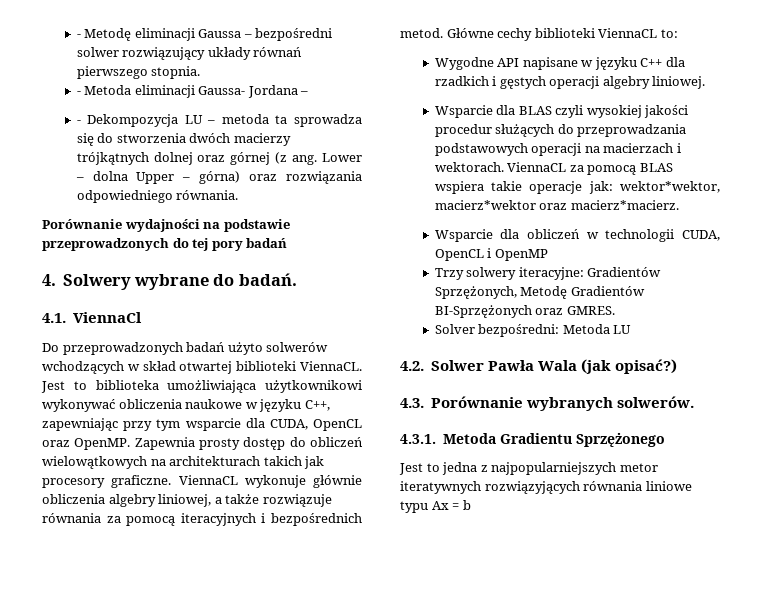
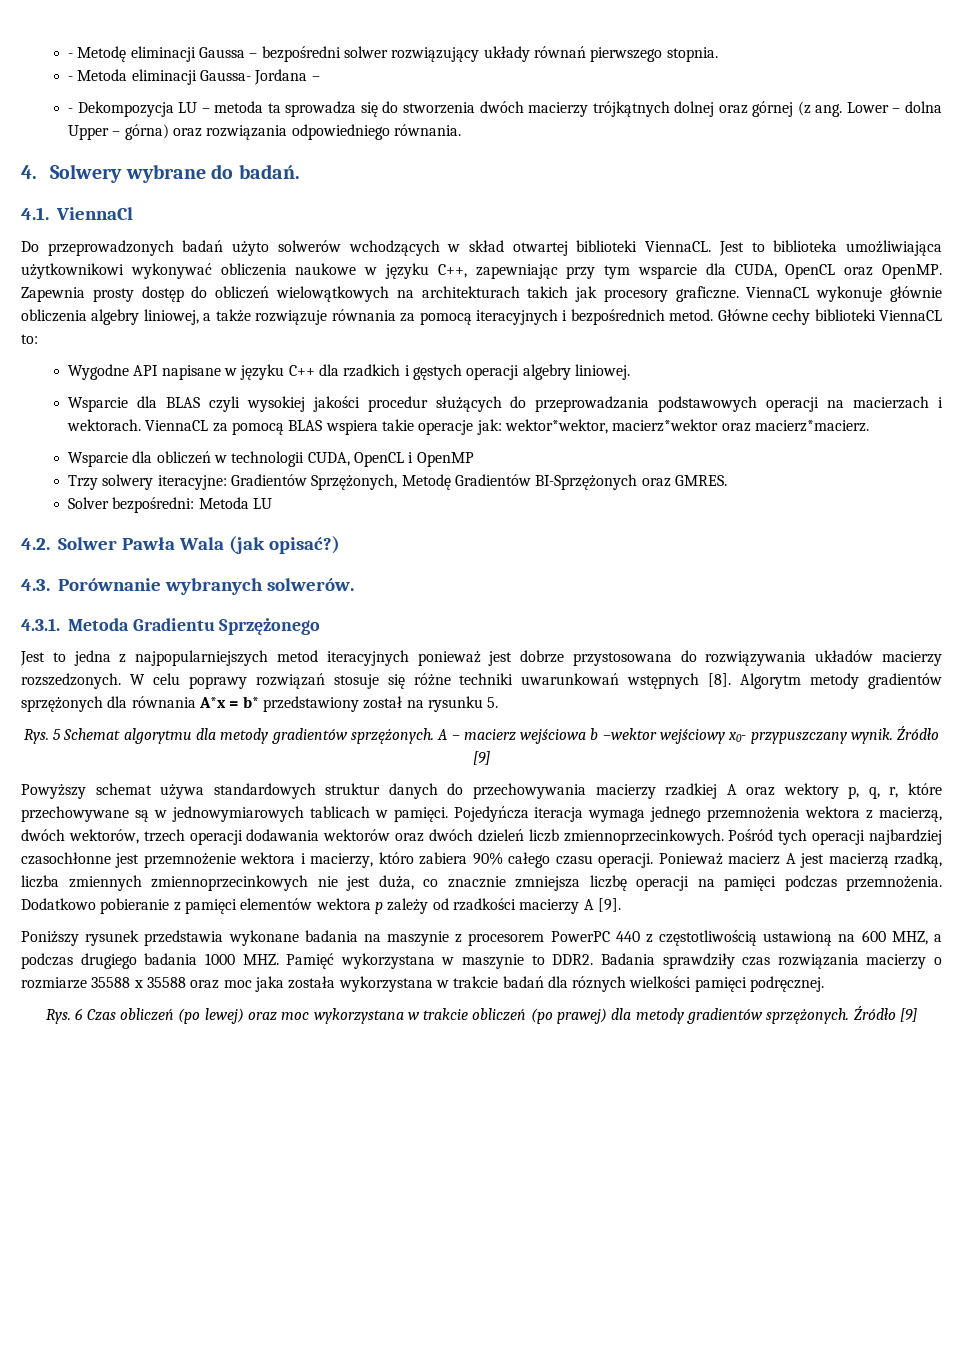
[42,219,290,232] [42,238,288,251] // Porównanie wydajności na podstawie przeprowadzonych do tej pory badań -> (462, 130) none
[619,463,658,472] [400,481,692,494] [400,500,471,513] metor iteratywnych rozwiązyjących równania liniowe typu Ax = b -> [276,650,943,666] [21,673,943,689] [21,696,499,712] [23,726,940,744] [473,751,490,765] [21,783,942,799] [21,806,943,822] [21,829,942,845] [21,852,943,868] [21,875,942,891] [21,898,621,914] [21,930,942,946] [21,953,942,969] [21,976,825,992] [45,1006,918,1024] metod iteracyjnych ponieważ jest dobrze przystosowana do rozwiązywania układów macierzy rozszedzonych. W celu poprawy rozwiązań stosuje się różne techniki uwarunkowań wstępnych [8]. Algorytm metody gradientów sprzężonych dla równania A*x = b* przedstawiony został na rysunku 5. // Rys. 5 Schemat algorytmu dla metody gradientów sprzężonych. A – macierz wejściowa b –wektor wejściowy x0- przypuszczany wynik. Źródło [9] // Powyższy schemat używa standardowych struktur danych do przechowywania macierzy rzadkiej A oraz wektory p, q, r, które przechowywane są w jednowymiarowych tablicach w pamięci. Pojedyńcza iteracja wymaga jednego przemnożenia wektora z macierzą, dwóch wektorów, trzech operacji dodawania wektorów oraz dwóch dzieleń liczb zmiennoprzecinkowych. Pośród tych operacji najbardziej czasochłonne jest przemnożenie wektora i macierzy, któro zabiera 90% całego czasu operacji. Ponieważ macierz A jest macierzą rzadką, liczba zmiennych zmiennoprzecinkowych nie jest duża, co znacznie zmniejsza liczbę operacji na pamięci podczas przemnożenia. Dodatkowo pobieranie z pamięci elementów wektora p zależy od rzadkości macierzy A [9]. // Poniższy rysunek przedstawia wykonane badania na maszynie z procesorem PowerPC 440 z częstotliwością ustawioną na 600 MHZ, a podczas drugiego badania 1000 MHZ. Pamięć wykorzystana w maszynie to DDR2. Badania sprawdziły czas rozwiązania macierzy o rozmiarze 35588 x 35588 oraz moc jaka została wykorzystana w trakcie badań dla róznych wielkości pamięci podręcznej. // Rys. 6 Czas obliczeń (po lewej) oraz moc wykorzystana w trakcie obliczeń (po prawej) dla metody gradientów sprzężonych. Źródło [9]

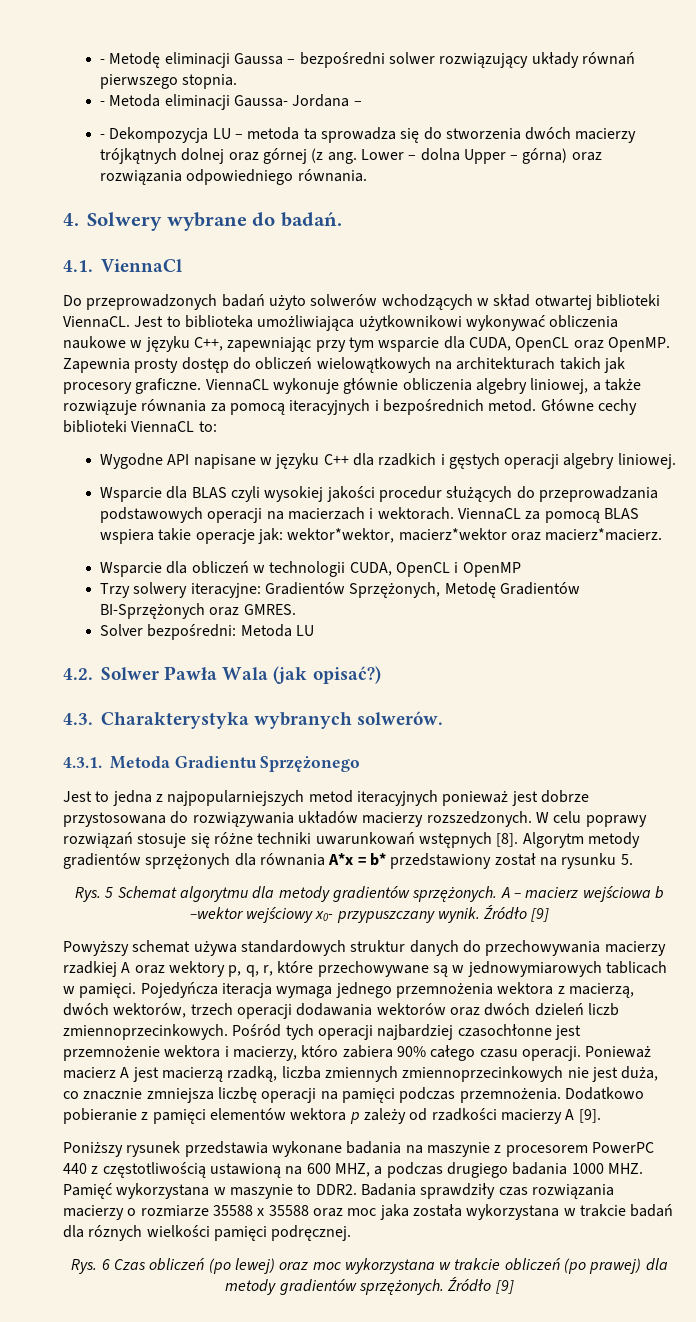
[58,578,161,591] Porównanie -> [101,712,249,729] Charakterystyka

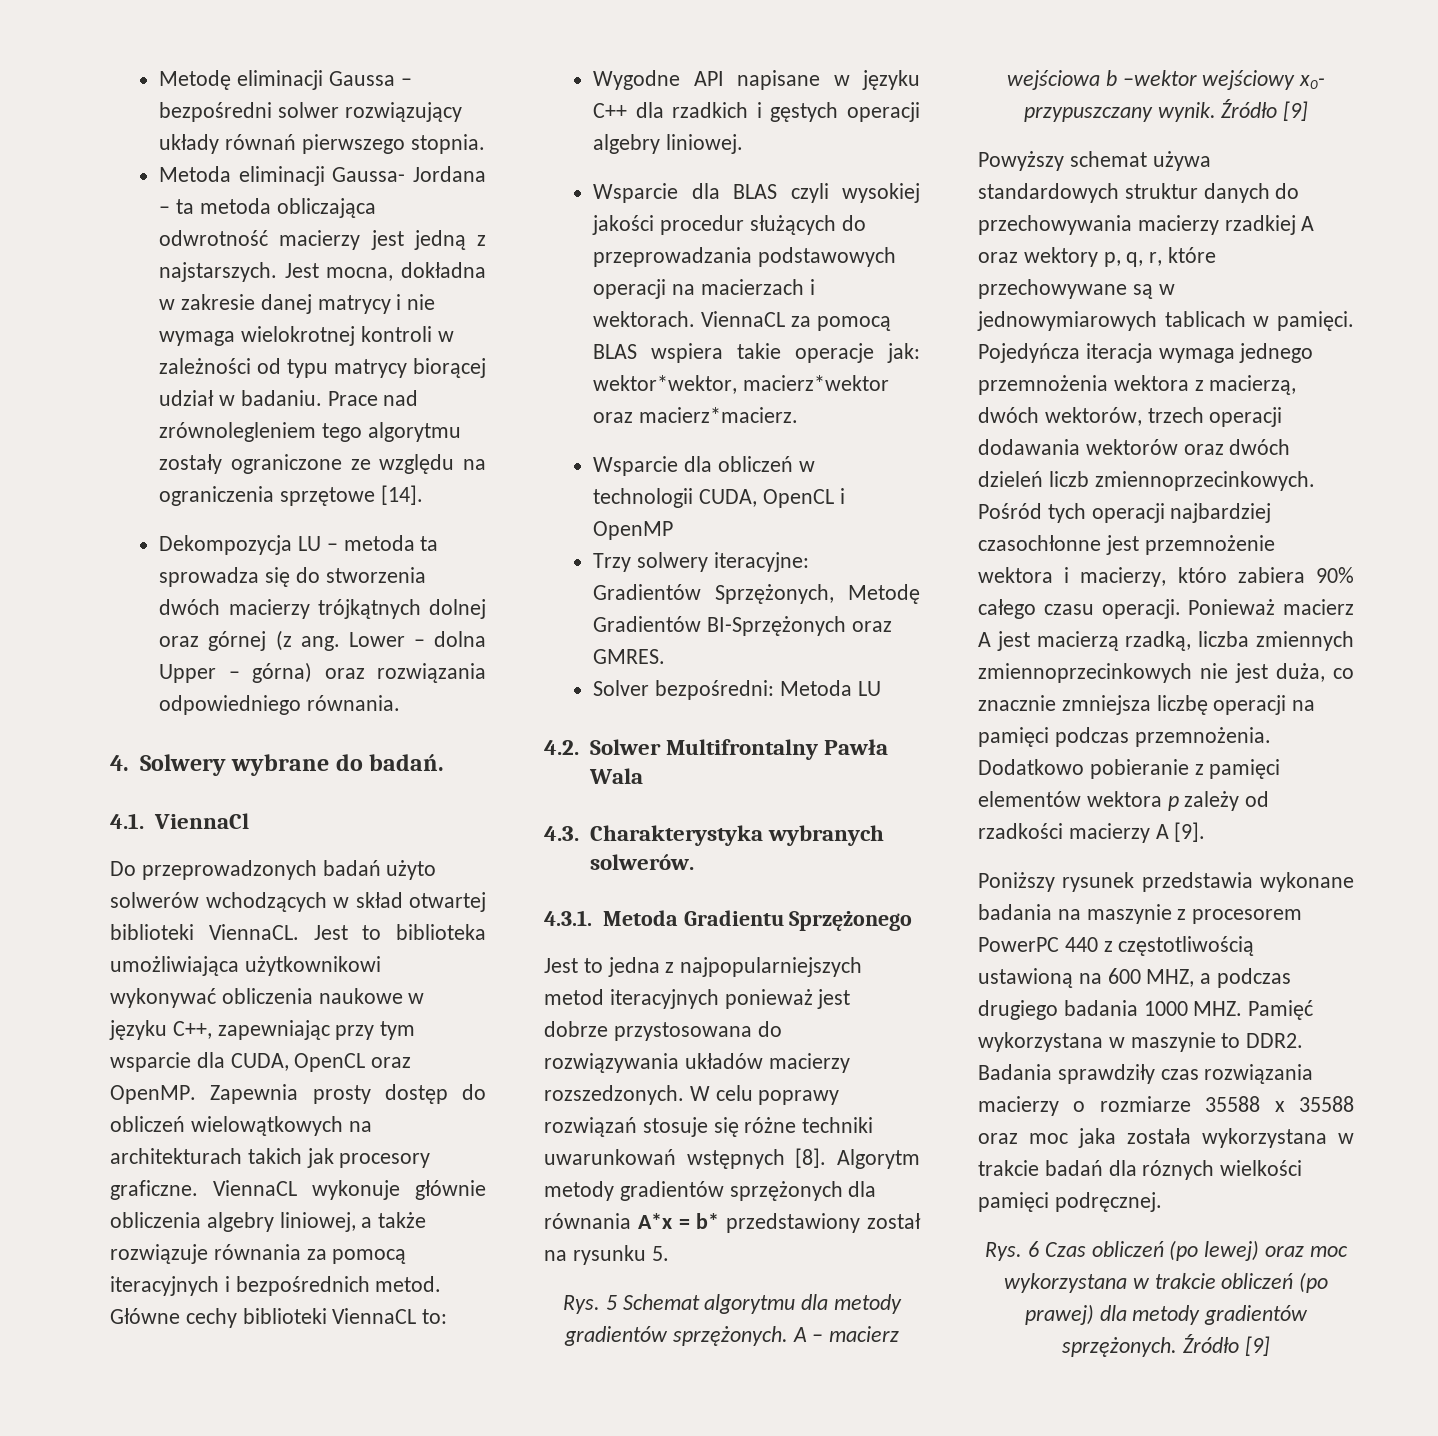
[99,59,105,64] - -> (159, 80) none
[99,101,105,106] - -> (485, 144) none
[99,134,105,139] // - -> [176,198,376,218] [159,230,486,250] [159,262,486,282] [159,294,436,314] [159,326,454,346] [159,358,486,378] [159,390,419,406] [159,422,461,442] [159,454,486,474] [159,485,423,506] ta metoda obliczająca odwrotność macierzy jest jedną z najstarszych. Jest mocna, dokładna w zakresie danej matrycy i nie wymaga wielokrotnej kontroli w zależności od typu matrycy biorącej udział w badaniu. Prace nad zrównolegleniem tego algorytmu zostały ograniczone ze względu na ograniczenia sprzętowe [14]. //
(159, 673) none -> [665,739,818,760] Multifrontalny
[273,666,381,684] (jak opisać?) -> (643, 776) none

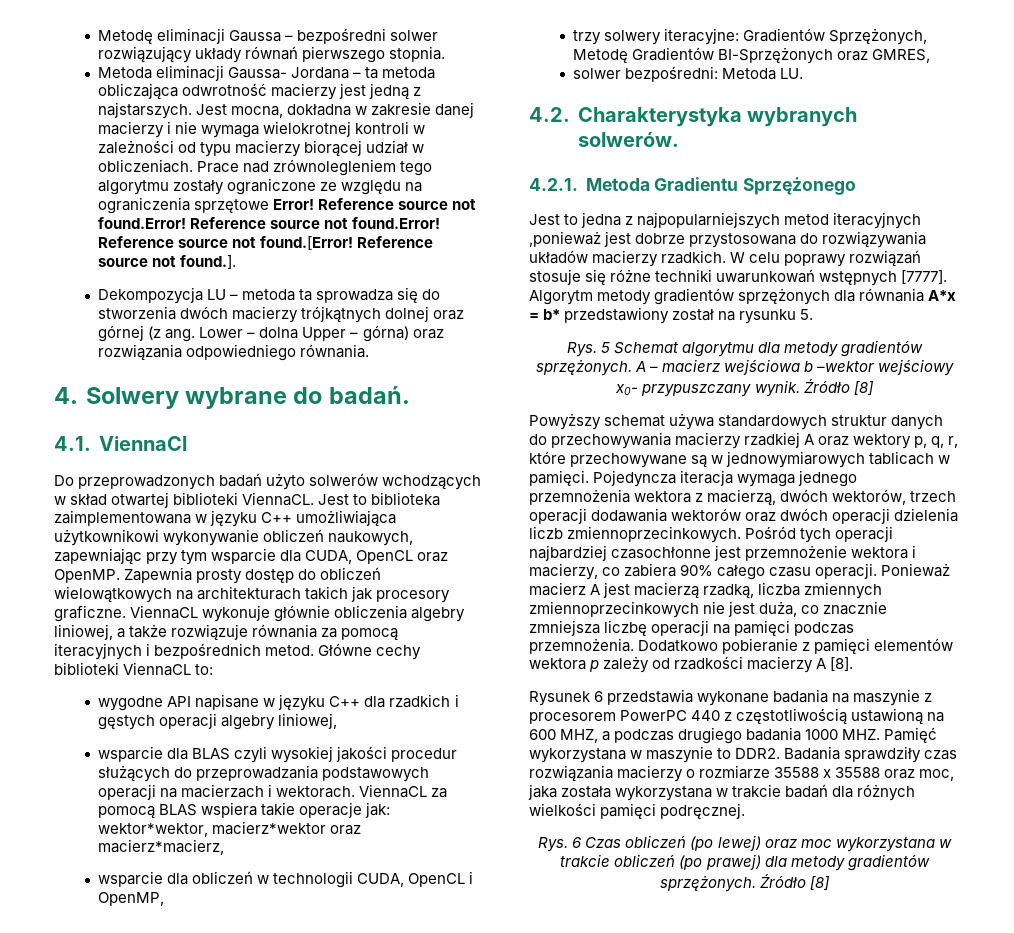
[317,295,391,314] matrycy -> [98,121,165,138] macierzy
[334,359,408,378] matrycy -> [235,140,302,157] macierzy
[240,390,322,406] badaniu. -> [98,159,194,173] obliczeniach.
[380,485,423,505] [14]. -> [273,198,477,210] [98,217,441,229] [98,236,434,250] [98,255,237,269] Error! Reference source not found.Error! Reference source not found.Error! Reference source not found.[Error! Reference source not found.].
[110,956,381,976] [110,988,425,1008] [109,1020,212,1040] umożliwiająca użytkownikowi wykonywać obliczenia naukowe w języku C++, -> [54,510,397,527] [54,529,414,546] zaimplementowana w języku C++ umożliwiająca użytkownikowi wykonywanie obliczeń naukowych,
[593,70,681,90] Wygodne -> [98,696,164,711] wygodne
[666,134,744,154] [593,183,679,203] liniowej. // Wsparcie -> [278,713,338,729] [98,746,164,762] liniowej, // wsparcie
[639,407,799,423] [593,456,679,476] macierz*macierz. // Wsparcie -> [98,839,225,855] [98,871,164,887] macierz*macierz, // wsparcie
[593,521,674,540] [593,553,632,572] OpenMP // Trzy -> [98,892,165,906] [573,30,602,45] OpenMP, // trzy
[593,649,666,664] [593,680,881,700] [544,739,888,760] [588,768,643,784] [544,826,579,841] GMRES. // Solver bezpośredni: Metoda LU // 4.2. Solwer Multifrontalny Pawła Wala // 4.3. -> [872,49,931,63] [573,66,804,82] [529,107,570,122] GMRES, // solwer bezpośredni: Metoda LU. // 4.2.
[544,910,592,926] 4.3.1. -> [529,178,578,191] 4.2.1.
[724,989,813,1009] ponieważ -> [529,231,601,247] ,ponieważ
[544,1085,684,1105] rozszedzonych. -> [661,250,727,264] rzadkich.
[795,1148,827,1168] [8]. -> [901,270,948,284] [7777].
[1283,101,1309,121] [9] -> [853,381,874,395] [8]
[978,343,1080,363] Pojedyńcza -> [593,470,677,487] Pojedyncza
[978,471,1043,487] dzieleń -> [832,508,959,524] operacji dzielenia
[1177,567,1227,583] któro -> [602,567,621,576] co
[1174,822,1206,842] [978,872,1135,892] [9]. // Poniższy rysunek -> [830,657,854,671] [529,691,604,706] [8]. // Rysunek 6
[1029,1133,1068,1144] moc -> [919,769,955,781] moc,
[1142,1160,1215,1180] róznych -> [857,784,916,801] różnych
[1244,1336,1270,1356] [9] -> [810,876,831,890] [8]

